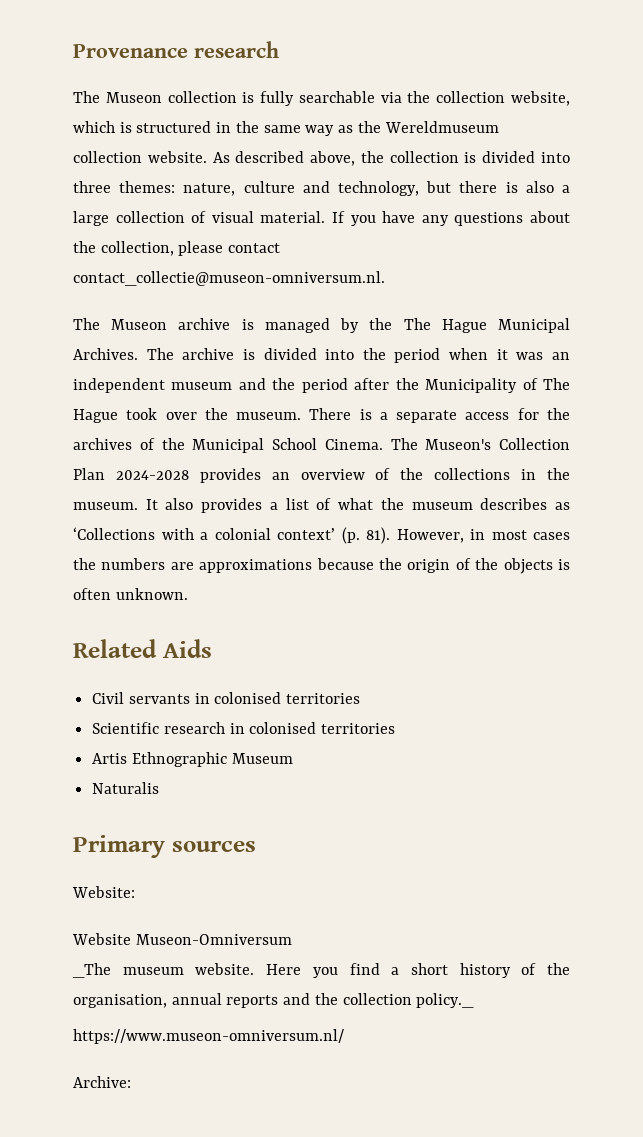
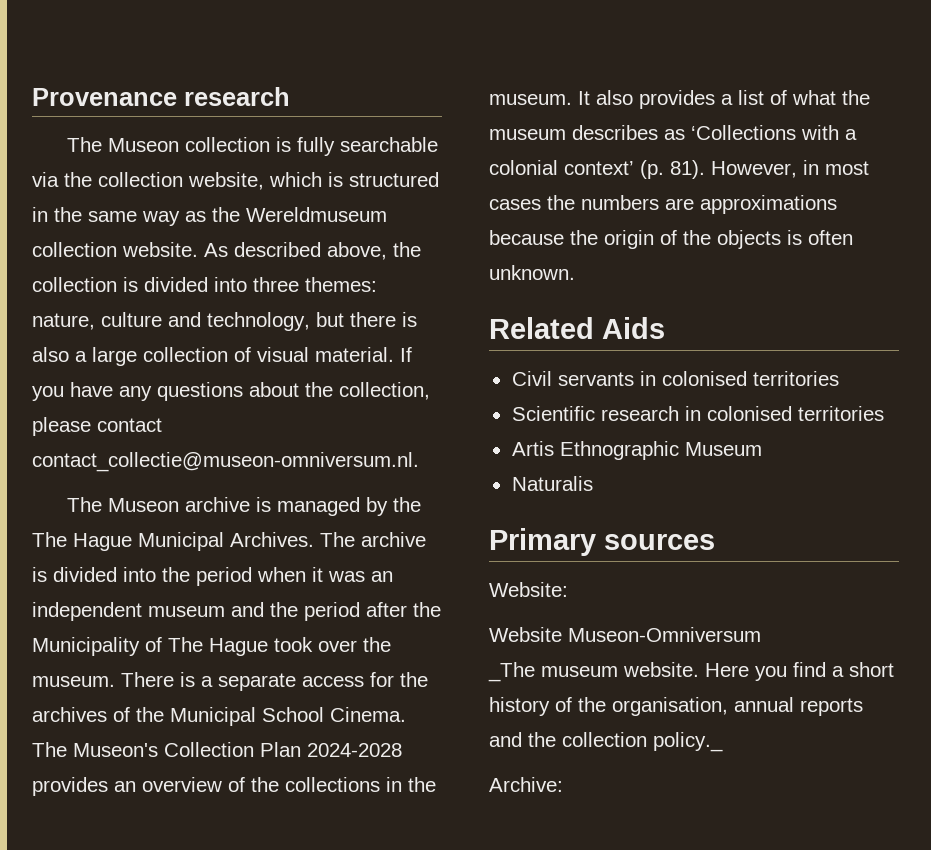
[73,1029,344,1044] // https://www.museon-omniversum.nl/ -> (723, 742) none

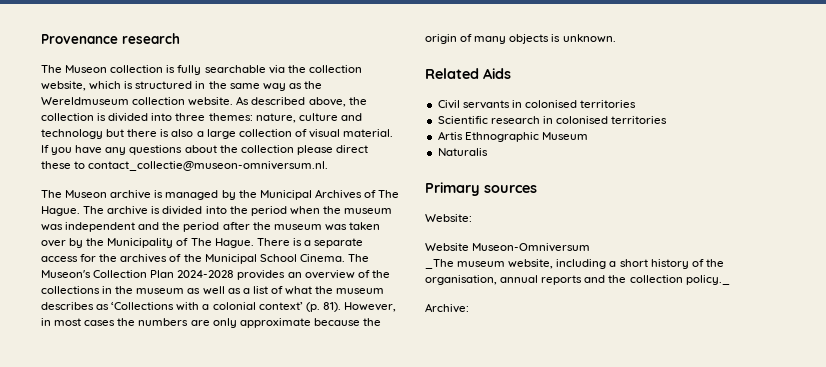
[207,312,310,331] technology, -> [41,129,103,139] technology
[339,382,430,400] [32,417,162,436] collection, please contact -> [240,145,368,155] [41,161,86,169] collection please direct these to
[32,532,314,551] The Hague Municipal Archives. -> [259,189,400,200] [41,206,80,216] Municipal Archives of The Hague.
[312,567,393,582] [32,602,225,621] it was an independent museum -> [322,206,393,214] [41,222,136,232] the museum was independent
[32,637,391,656] [32,676,115,687] Municipality of The Hague took over the museum. -> [273,222,380,231] [41,238,254,248] museum was taken over by the Municipality of The Hague.
[489,90,715,109] museum. It also provides -> [136,286,241,295] museum as well as
[700,195,837,214] approximations -> [212,318,311,328] only approximate
[683,230,711,245] the -> [474,36,507,44] many
[808,230,853,245] often -> (561, 38) none
[623,662,826,681] website. Here you find -> [508,259,607,269] website, including

